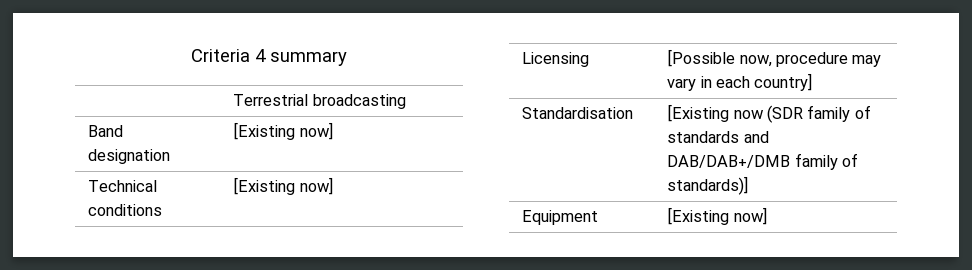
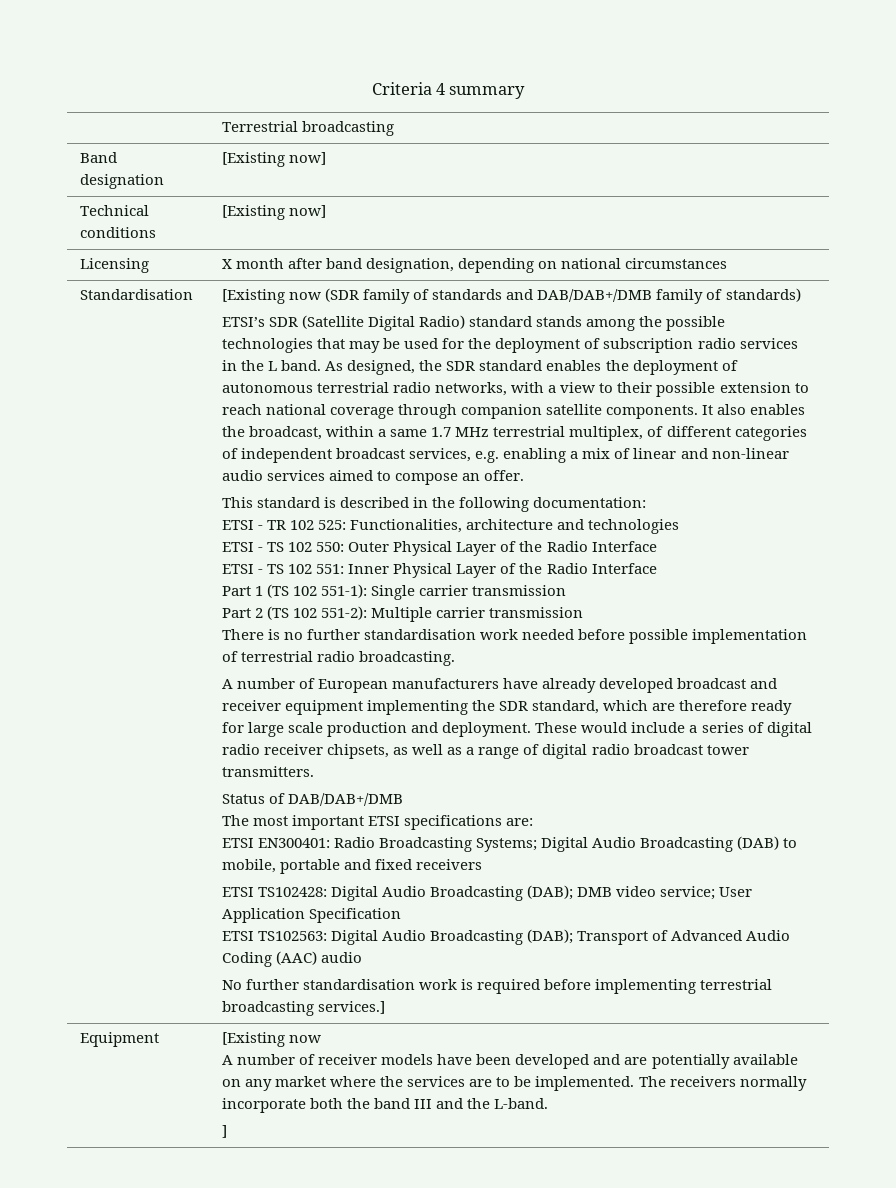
[667,49,882,67] [667,73,814,91] [Possible now, procedure may vary in each country] -> [222,258,728,273] X month after band designation, depending on national circumstances
[667,176,750,195] [522,210,599,225] [667,207,768,225] standards)] // Equipment | [Existing now] -> [725,288,801,302] [222,315,726,331] [222,338,798,353] [222,360,738,375] [222,382,809,397] [222,404,806,419] [222,426,807,441] [222,448,789,463] [222,470,525,485] [222,497,647,512] [222,519,680,534] [222,541,657,556] [222,563,657,578] [222,584,567,600] [222,606,584,622] [222,629,808,644] [222,651,456,666] [222,678,778,693] [222,700,793,715] [222,722,812,737] [222,744,749,759] [222,766,315,777] [222,793,404,806] [222,815,534,830] [222,836,798,852] [222,859,483,874] [222,885,753,901] [222,908,402,923] [222,929,791,945] [222,951,363,967] [222,979,773,994] [222,1001,386,1016] [80,1032,160,1047] [222,1032,322,1047] [222,1054,798,1069] [222,1076,807,1091] [222,1098,549,1113] [222,1125,228,1138] standards) // ETSI’s SDR (Satellite Digital Radio) standard stands among the possible technologies that may be used for the deployment of subscription radio services in the L band. As designed, the SDR standard enables the deployment of autonomous terrestrial radio networks, with a view to their possible extension to reach national coverage through companion satellite components. It also enables the broadcast, within a same 1.7 MHz terrestrial multiplex, of different categories of independent broadcast services, e.g. enabling a mix of linear and non-linear audio services aimed to compose an offer. // This standard is described in the following documentation: // ETSI - TR 102 525: Functionalities, architecture and technologies // ETSI - TS 102 550: Outer Physical Layer of the Radio Interface // ETSI - TS 102 551: Inner Physical Layer of the Radio Interface // Part 1 (TS 102 551-1): Single carrier transmission // Part 2 (TS 102 551-2): Multiple carrier transmission // There is no further standardisation work needed before possible implementation of terrestrial radio broadcasting. // A number of European manufacturers have already developed broadcast and receiver equipment implementing the SDR standard, which are therefore ready for large scale production and deployment. These would include a series of digital radio receiver chipsets, as well as a range of digital radio broadcast tower transmitters. // Status of DAB/DAB+/DMB // The most important ETSI specifications are: // ETSI EN300401: Radio Broadcasting Systems; Digital Audio Broadcasting (DAB) to mobile, portable and fixed receivers // ETSI TS102428: Digital Audio Broadcasting (DAB); DMB video service; User Application Specification // ETSI TS102563: Digital Audio Broadcasting (DAB); Transport of Advanced Audio Coding (AAC) audio // No further standardisation work is required before implementing terrestrial broadcasting services.] // Equipment | [Existing now // A number of receiver models have been developed and are potentially available on any market where the services are to be implemented. The receivers normally incorporate both the band III and the L-band. // ]

